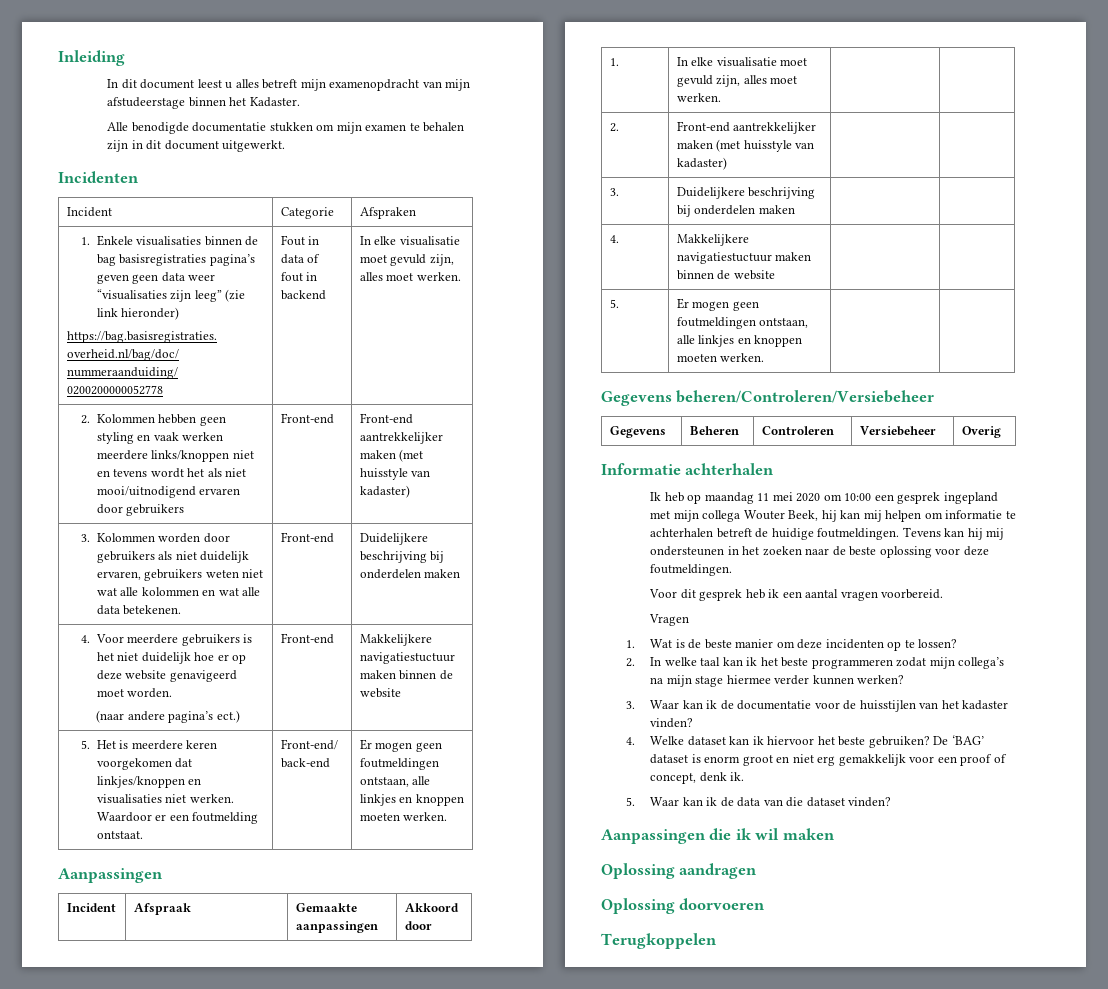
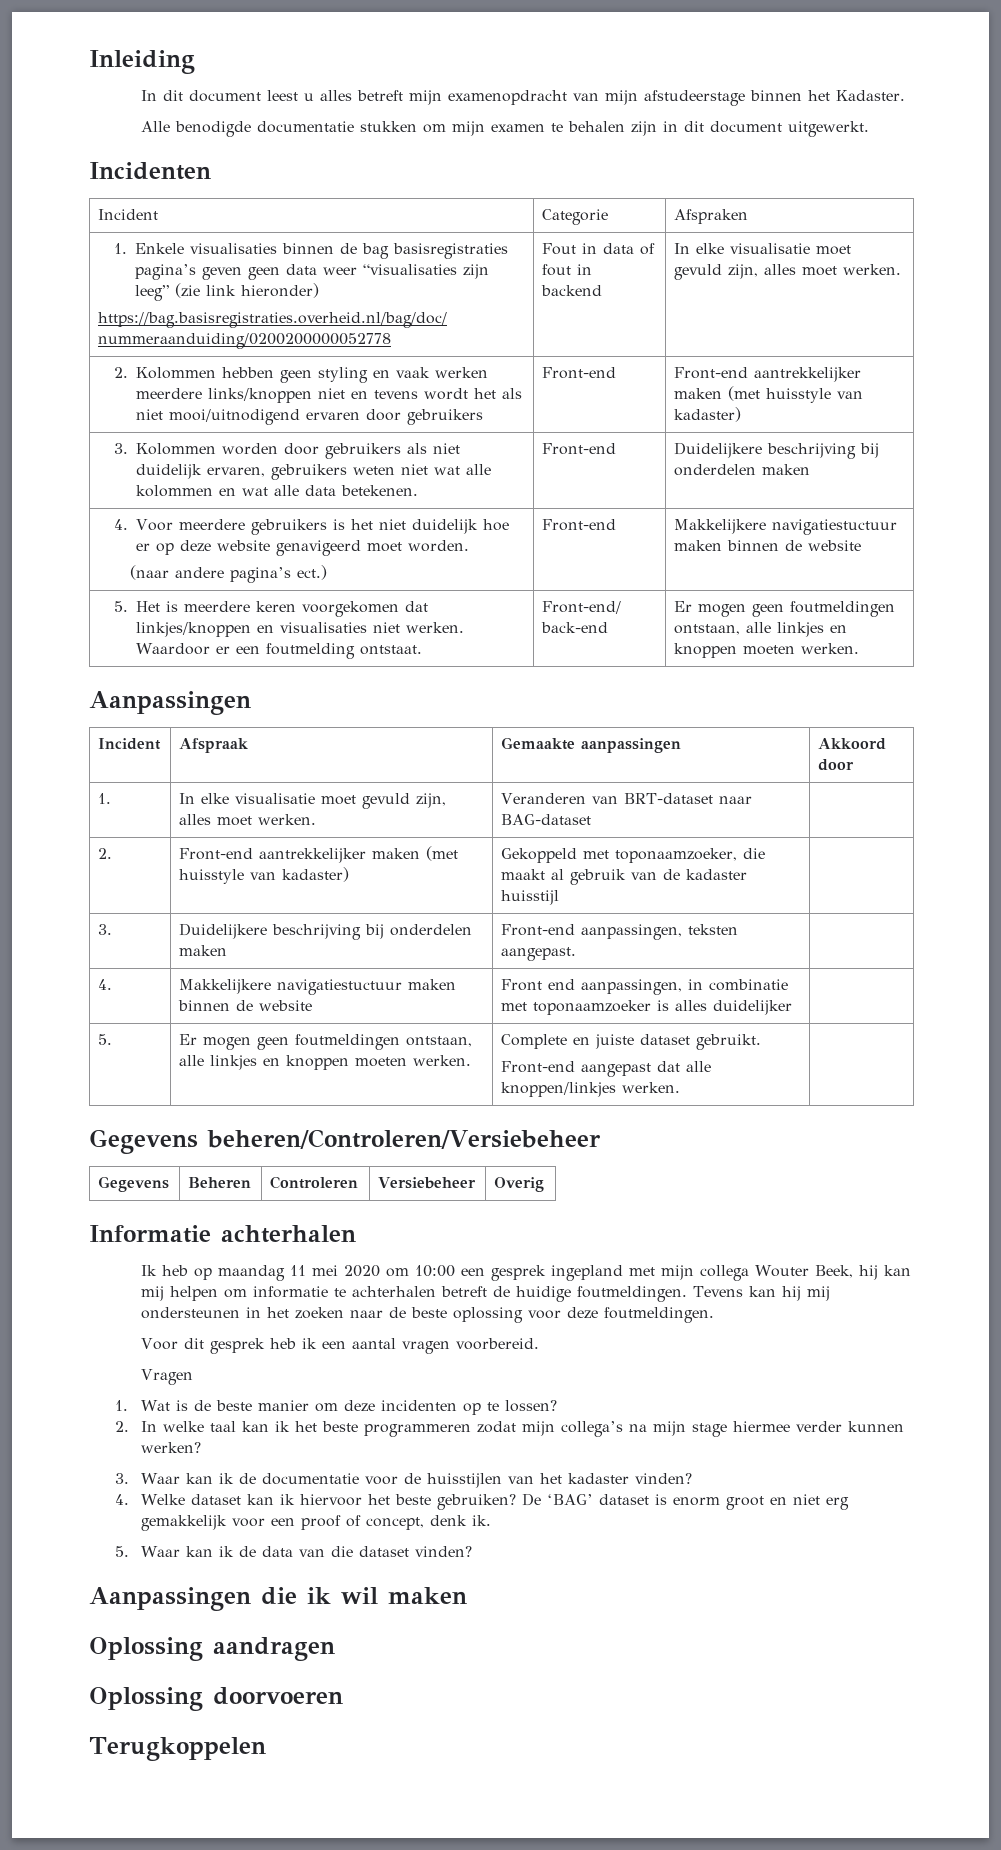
(721, 97) none -> [501,793,753,804] [501,814,592,825] Veranderen van BRT-dataset naar BAG-dataset
(727, 163) none -> [501,848,766,863] [501,869,748,885] [501,890,560,905] Gekoppeld met toponaamzoeker, die maakt al gebruik van de kadaster huisstijl
(795, 209) none -> [501,924,739,940] [501,947,577,961] Front-end aanpassingen, teksten aangepast.
(775, 275) none -> [501,979,789,995] [501,1000,793,1015] Front end aanpassingen, in combinatie met toponaamzoeker is alles duidelijker
(765, 357) none -> [501,1034,762,1050] [501,1061,712,1077] [501,1082,681,1097] Complete en juiste dataset gebruikt. // Front-end aangepast dat alle knoppen/linkjes werken.

